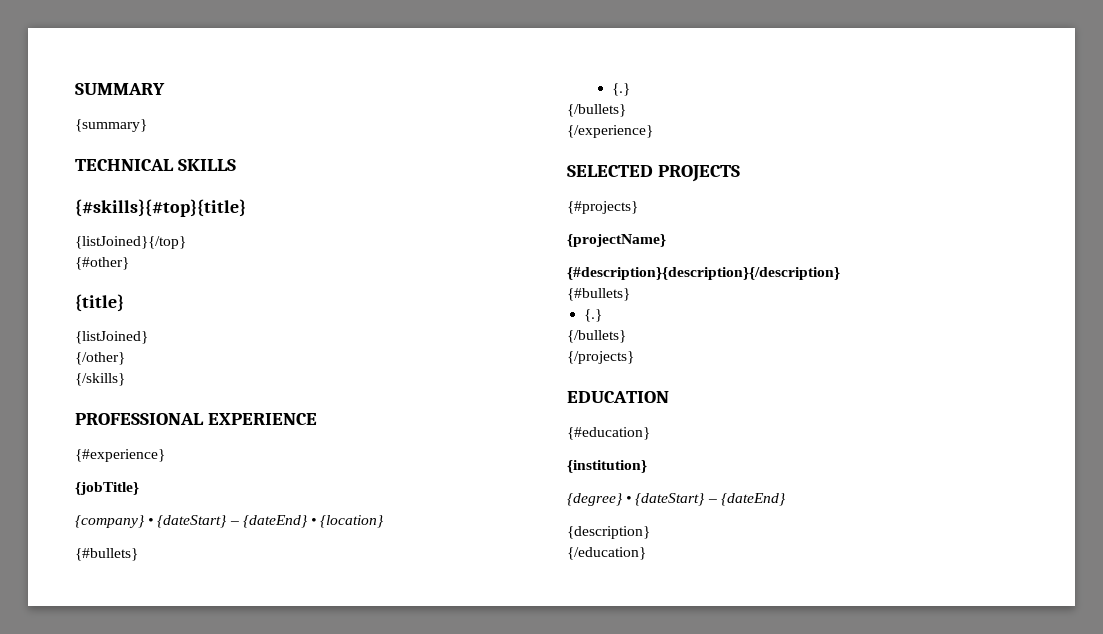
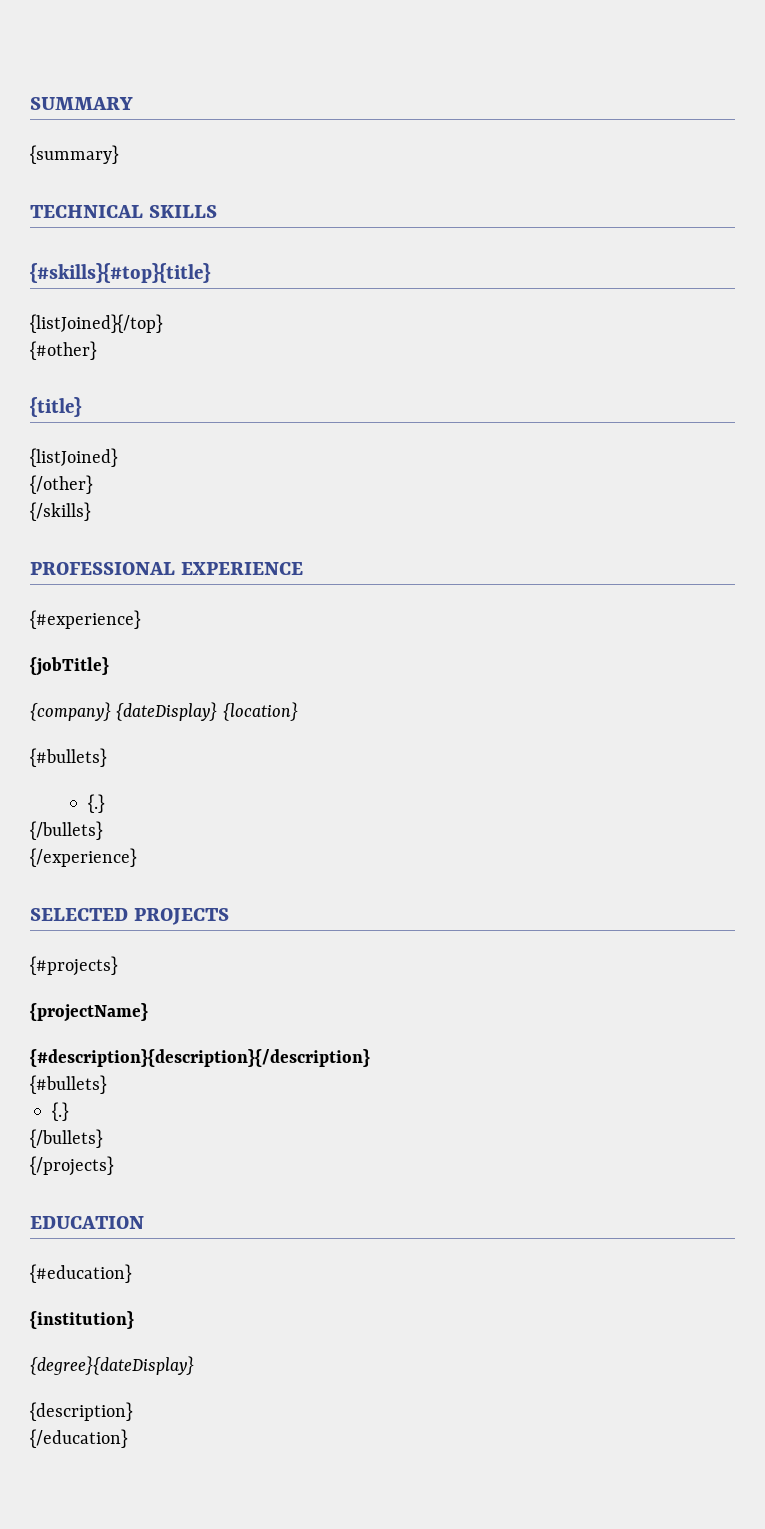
[148,515,316,528] • {dateStart} – {dateEnd} • -> [116,702,218,721] {dateDisplay}
[567,493,786,506] {degree} • {dateStart} – {dateEnd} -> [30,1356,194,1375] {degree}{dateDisplay}

